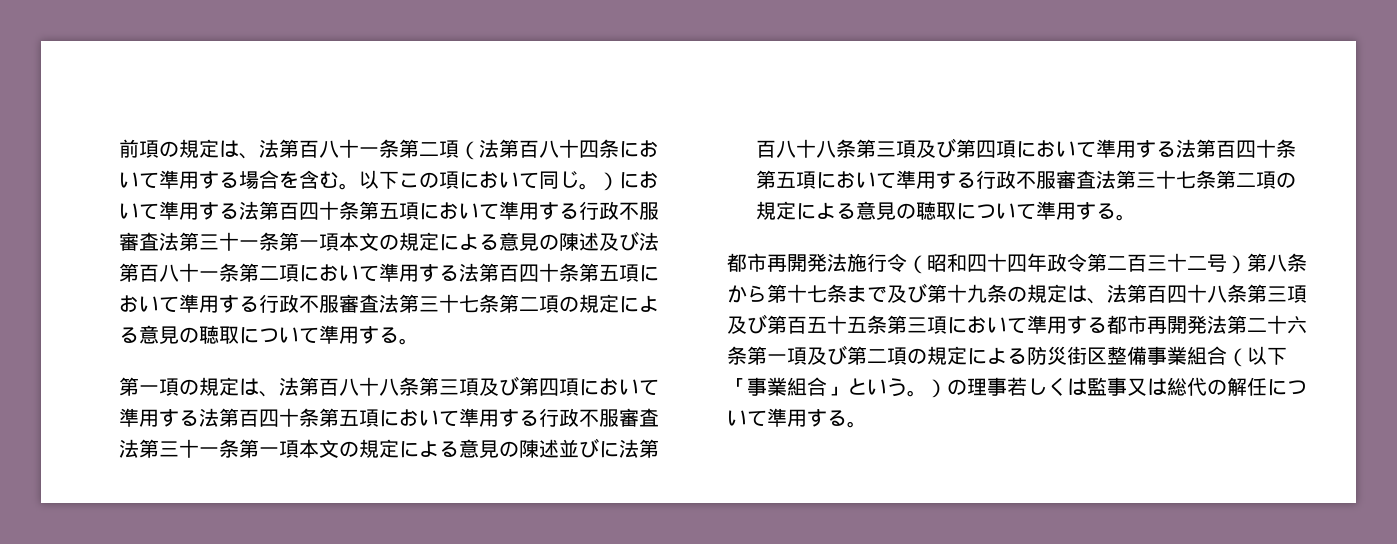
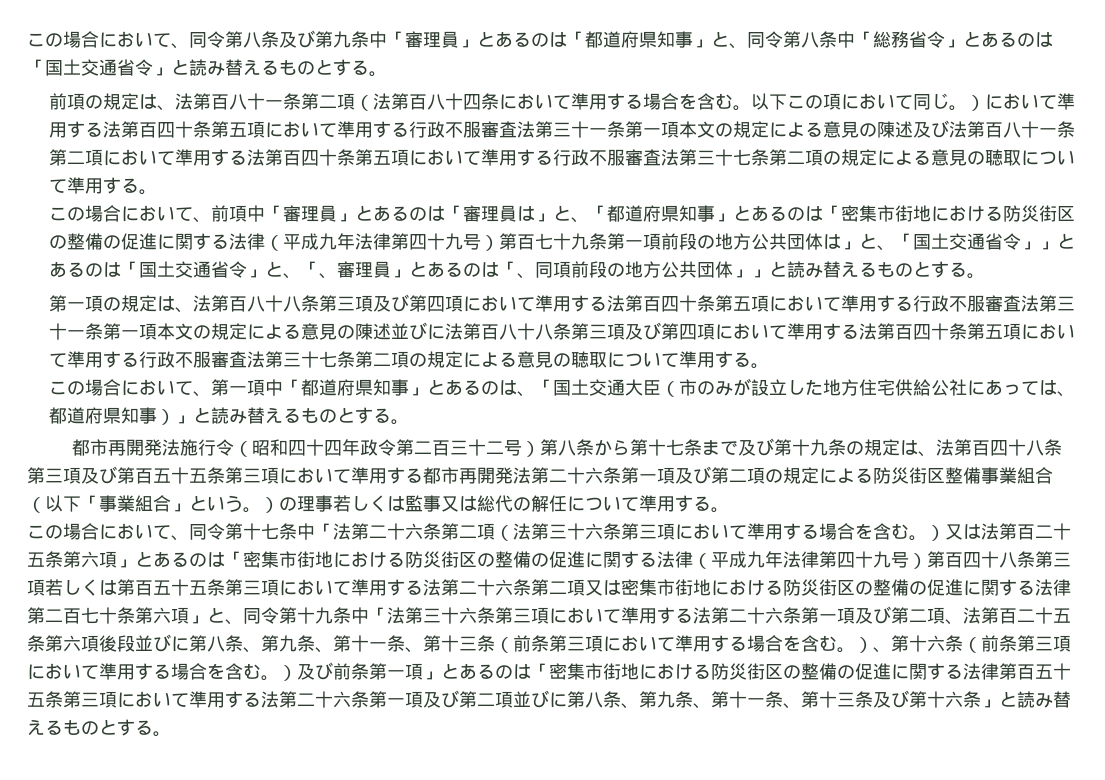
(118, 148) none -> [27,30,1053,49] [27,59,387,77] この場合において、同令第八条及び第九条中「審理員」とあるのは「都道府県知事」と、同令第八条中「総務省令」とあるのは「国土交通省令」と読み替えるものとする。 //
(419, 341) none -> [48,205,1075,223] [48,233,1075,251] [48,261,985,279] // この場合において、前項中「審理員」とあるのは「審理員は」と、「都道府県知事」とあるのは「密集市街地における防災街区の整備の促進に関する法律（平成九年法律第四十九号）第百七十九条第一項前段の地方公共団体は」と、「国土交通省令」」とあるのは「国土交通省令」と、「、審理員」とあるのは「、同項前段の地方公共団体」」と読み替えるものとする。
(1136, 217) none -> [48,378,1075,397] [48,407,409,425] // この場合において、第一項中「都道府県知事」とあるのは、「国土交通大臣（市のみが設立した地方住宅供給公社にあっては、都道府県知事）」と読み替えるものとする。
(867, 424) none -> [27,523,1071,541] [27,551,1071,569] [27,579,1071,596] [27,606,1071,625] [27,634,1071,653] [27,662,1071,681] [27,690,1071,709] [27,719,171,737] // この場合において、同令第十七条中「法第二十六条第二項（法第三十六条第三項において準用する場合を含む。）又は法第百二十五条第六項」とあるのは「密集市街地における防災街区の整備の促進に関する法律（平成九年法律第四十九号）第百四十八条第三項若しくは第百五十五条第三項において準用する法第二十六条第二項又は密集市街地における防災街区の整備の促進に関する法律第二百七十条第六項」と、同令第十九条中「法第三十六条第三項において準用する法第二十六条第一項及び第二項、法第百二十五条第六項後段並びに第八条、第九条、第十一条、第十三条（前条第三項において準用する場合を含む。）、第十六条（前条第三項において準用する場合を含む。）及び前条第一項」とあるのは「密集市街地における防災街区の整備の促進に関する法律第百五十五条第三項において準用する法第二十六条第一項及び第二項並びに第八条、第九条、第十一条、第十三条及び第十六条」と読み替えるものとする。

